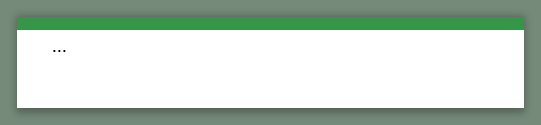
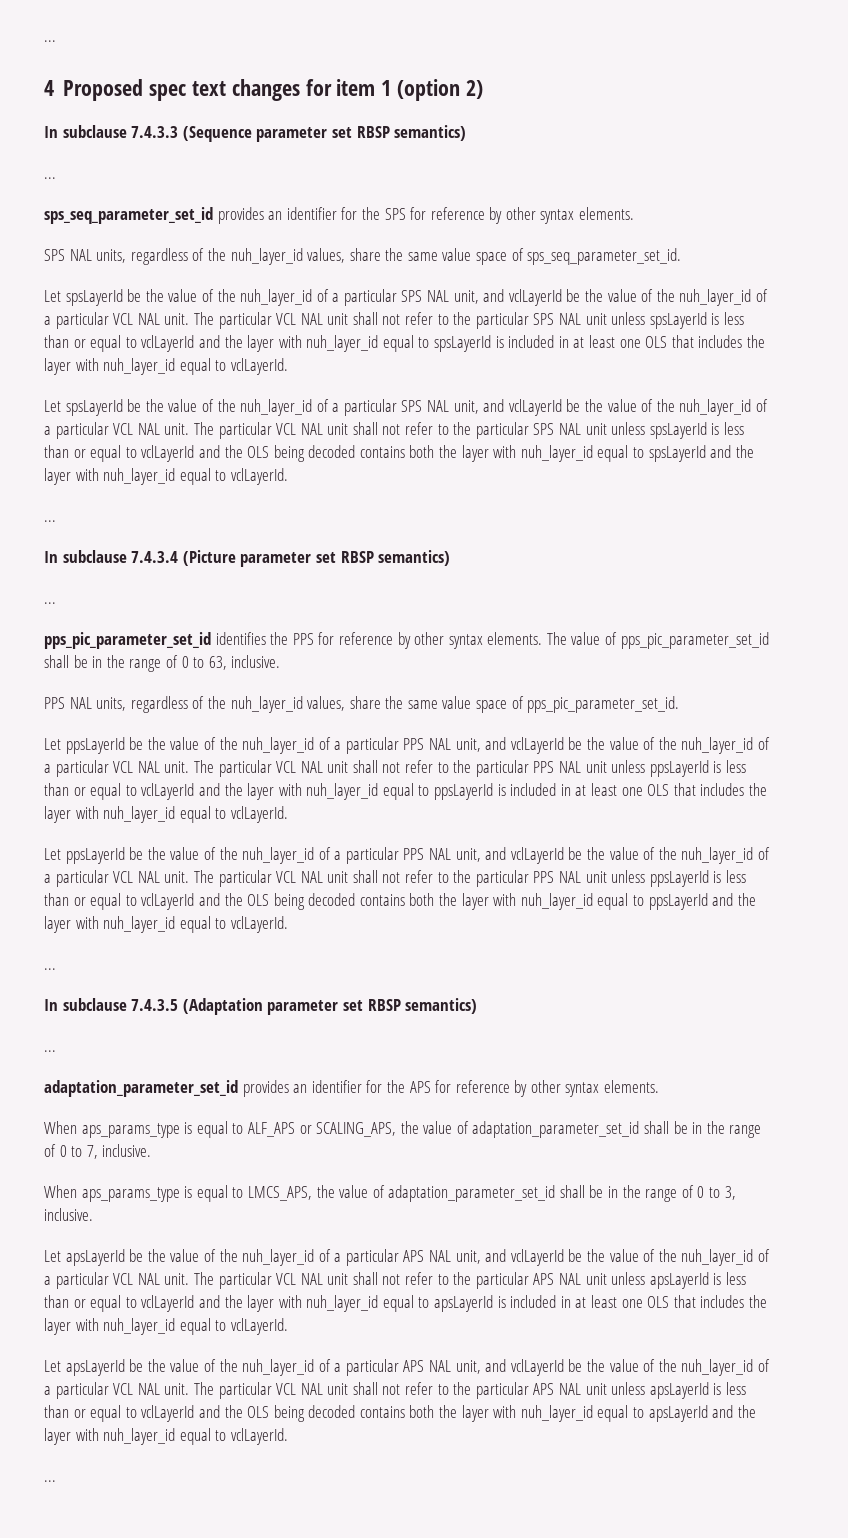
[52,50,67,52] ... -> [44,40,56,42] [44,79,483,101] [44,125,467,142] [44,177,56,179] [44,207,635,224] [44,248,682,265] [44,289,768,306] [44,312,744,329] [44,335,765,352] [44,358,288,375] [44,399,768,416] [44,422,744,439] [44,445,754,462] [44,468,288,485] [44,520,56,522] [44,550,451,567] [44,602,56,604] [44,632,769,649] [44,655,281,672] [44,696,680,713] [44,737,770,754] [44,760,746,777] [44,783,767,800] [44,806,288,823] [44,847,770,864] [44,870,746,887] [44,893,756,910] [44,916,288,933] [44,968,56,970] [44,998,478,1015] [44,1050,56,1052] [44,1080,660,1097] [44,1121,762,1138] [44,1144,152,1159] [44,1185,736,1202] [44,1208,93,1221] [44,1249,770,1266] [44,1272,746,1289] [44,1295,767,1312] [44,1318,288,1335] [44,1359,770,1376] [44,1382,746,1399] [44,1405,756,1422] [44,1428,288,1445] [44,1480,56,1482] ... // 4 Proposed spec text changes for item 1 (option 2) // In subclause 7.4.3.3 (Sequence parameter set RBSP semantics) // ... // sps_seq_parameter_set_id provides an identifier for the SPS for reference by other syntax elements. // SPS NAL units, regardless of the nuh_layer_id values, share the same value space of sps_seq_parameter_set_id. // Let spsLayerId be the value of the nuh_layer_id of a particular SPS NAL unit, and vclLayerId be the value of the nuh_layer_id of a particular VCL NAL unit. The particular VCL NAL unit shall not refer to the particular SPS NAL unit unless spsLayerId is less than or equal to vclLayerId and the layer with nuh_layer_id equal to spsLayerId is included in at least one OLS that includes the layer with nuh_layer_id equal to vclLayerId. // Let spsLayerId be the value of the nuh_layer_id of a particular SPS NAL unit, and vclLayerId be the value of the nuh_layer_id of a particular VCL NAL unit. The particular VCL NAL unit shall not refer to the particular SPS NAL unit unless spsLayerId is less than or equal to vclLayerId and the OLS being decoded contains both the layer with nuh_layer_id equal to spsLayerId and the layer with nuh_layer_id equal to vclLayerId. // ... // In subclause 7.4.3.4 (Picture parameter set RBSP semantics) // ... // pps_pic_parameter_set_id identifies the PPS for reference by other syntax elements. The value of pps_pic_parameter_set_id shall be in the range of 0 to 63, inclusive. // PPS NAL units, regardless of the nuh_layer_id values, share the same value space of pps_pic_parameter_set_id. // Let ppsLayerId be the value of the nuh_layer_id of a particular PPS NAL unit, and vclLayerId be the value of the nuh_layer_id of a particular VCL NAL unit. The particular VCL NAL unit shall not refer to the particular PPS NAL unit unless ppsLayerId is less than or equal to vclLayerId and the layer with nuh_layer_id equal to ppsLayerId is included in at least one OLS that includes the layer with nuh_layer_id equal to vclLayerId. // Let ppsLayerId be the value of the nuh_layer_id of a particular PPS NAL unit, and vclLayerId be the value of the nuh_layer_id of a particular VCL NAL unit. The particular VCL NAL unit shall not refer to the particular PPS NAL unit unless ppsLayerId is less than or equal to vclLayerId and the OLS being decoded contains both the layer with nuh_layer_id equal to ppsLayerId and the layer with nuh_layer_id equal to vclLayerId. // ... // In subclause 7.4.3.5 (Adaptation parameter set RBSP semantics) // ... // adaptation_parameter_set_id provides an identifier for the APS for reference by other syntax elements. // When aps_params_type is equal to ALF_APS or SCALING_APS, the value of adaptation_parameter_set_id shall be in the range of 0 to 7, inclusive. // When aps_params_type is equal to LMCS_APS, the value of adaptation_parameter_set_id shall be in the range of 0 to 3, inclusive. // Let apsLayerId be the value of the nuh_layer_id of a particular APS NAL unit, and vclLayerId be the value of the nuh_layer_id of a particular VCL NAL unit. The particular VCL NAL unit shall not refer to the particular APS NAL unit unless apsLayerId is less than or equal to vclLayerId and the layer with nuh_layer_id equal to apsLayerId is included in at least one OLS that includes the layer with nuh_layer_id equal to vclLayerId. // Let apsLayerId be the value of the nuh_layer_id of a particular APS NAL unit, and vclLayerId be the value of the nuh_layer_id of a particular VCL NAL unit. The particular VCL NAL unit shall not refer to the particular APS NAL unit unless apsLayerId is less than or equal to vclLayerId and the OLS being decoded contains both the layer with nuh_layer_id equal to apsLayerId and the layer with nuh_layer_id equal to vclLayerId. // ...

